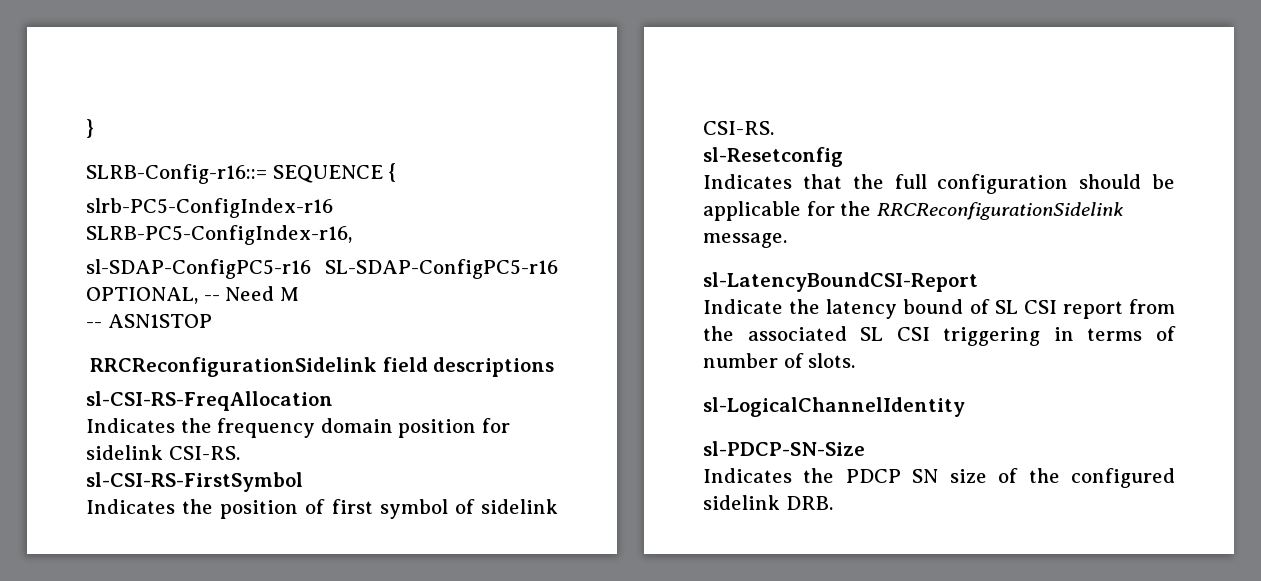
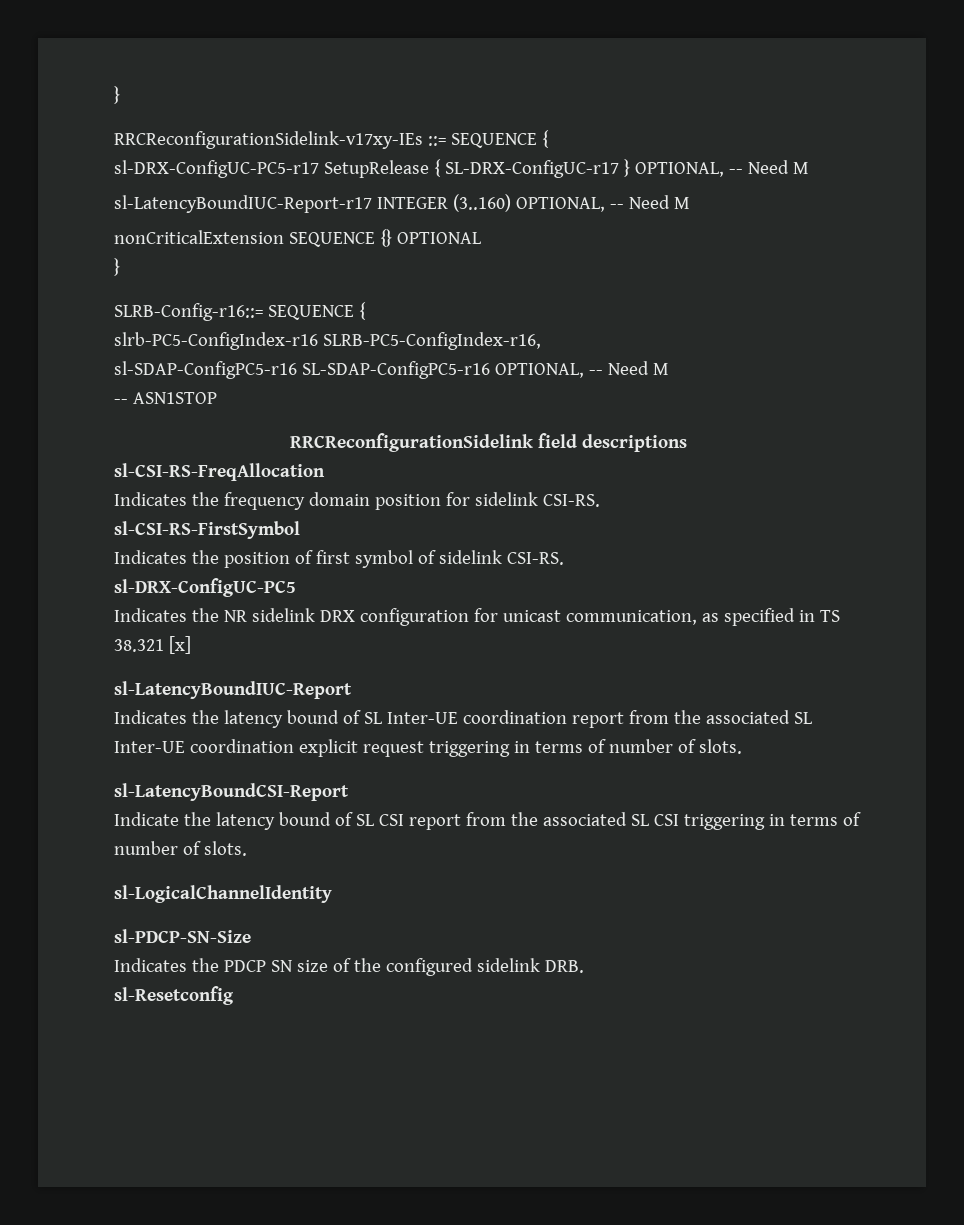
[86,119,94,138] } -> [114,86,120,104] [114,130,549,149] [114,159,809,178] [114,194,690,213] [114,229,481,247] [114,258,120,276] } // RRCReconfigurationSidelink-v17xy-IEs ::= SEQUENCE { // sl-DRX-ConfigUC-PC5-r17 SetupRelease { SL-DRX-ConfigUC-r17 } OPTIONAL, -- Need M // sl-LatencyBoundIUC-Report-r17 INTEGER (3..160) OPTIONAL, -- Need M // nonCriticalExtension SEQUENCE {} OPTIONAL // }
[703,147,843,167] [703,174,1175,194] [703,201,1124,221] [703,233,787,248] sl-Resetconfig // Indicates that the full configuration should be applicable for the RRCReconfigurationSidelink message. -> [114,578,296,597] [114,608,840,626] [114,636,191,654] [114,681,352,699] [114,710,812,728] [114,739,742,757] sl-DRX-ConfigUC-PC5 // Indicates the NR sidelink DRX configuration for unicast communication, as specified in TS 38.321 [x] // sl-LatencyBoundIUC-Report // Indicates the latency bound of SL Inter-UE coordination report from the associated SL Inter-UE coordination explicit request triggering in terms of number of slots.
(833, 503) none -> [114,986,234,1005] // sl-Resetconfig

